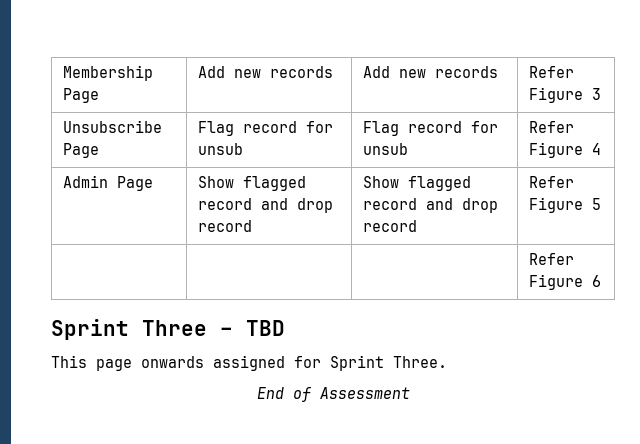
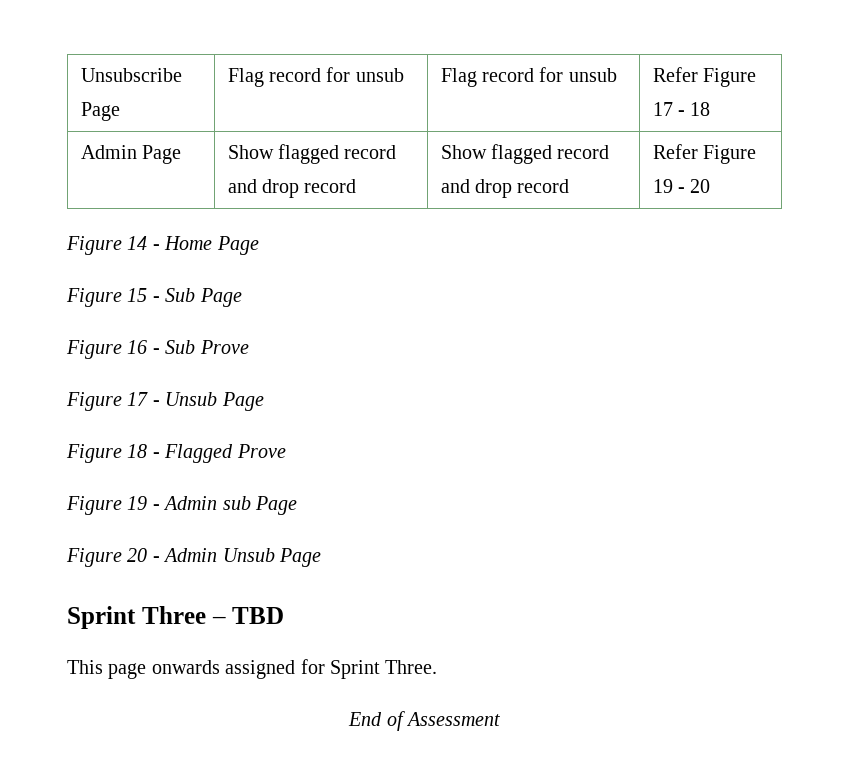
[62,65,153,81] [62,88,99,103] [197,66,333,78] [362,66,498,78] [528,66,574,78] [528,87,601,103] Membership Page | Add new records | Add new records | Refer Figure 3 // -> (80, 75) none
[591,143,601,155] 4 -> [652,102,711,116] 17 - 18
[591,198,601,210] [528,253,574,265] [528,274,601,290] 5 // | | | Refer Figure 6 -> [652,179,711,193] [66,236,259,255] [66,288,242,307] [66,340,249,359] [66,392,264,411] [66,444,286,463] [66,496,297,515] [66,548,321,567] 19 - 20 // Figure 14 - Home Page // Figure 15 - Sub Page // Figure 16 - Sub Prove // Figure 17 - Unsub Page // Figure 18 - Flagged Prove // Figure 19 - Admin sub Page // Figure 20 - Admin Unsub Page

